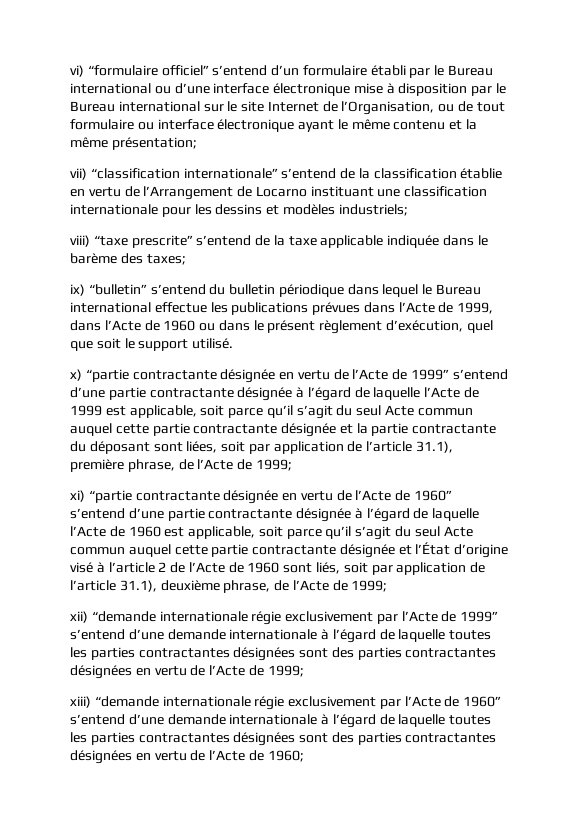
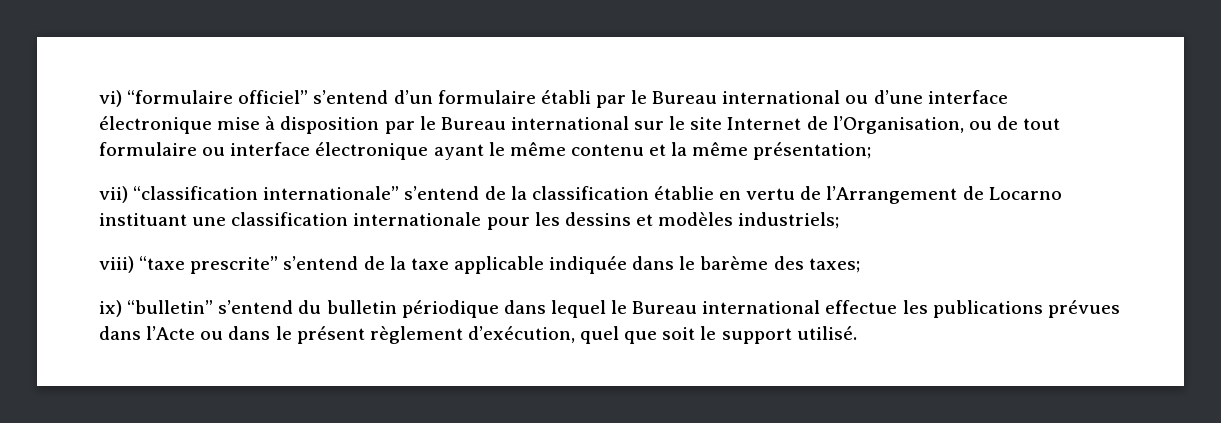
[438,302,494,314] [70,320,196,331] de 1999, dans l’Acte de 1960 -> (196, 333) none
[70,369,508,383] [70,387,480,401] [70,405,473,419] [70,423,497,437] [70,441,454,454] [70,459,292,472] [70,490,453,504] [70,508,480,522] [70,526,473,540] [70,542,509,558] [70,562,486,575] [70,580,388,593] [70,611,499,625] [70,629,492,643] [70,647,497,661] [70,665,304,679] [70,696,502,710] [70,714,492,728] [70,732,497,746] [70,750,304,764] // x) “partie contractante désignée en vertu de l’Acte de 1999” s’entend d’une partie contractante désignée à l’égard de laquelle l’Acte de 1999 est applicable, soit parce qu’il s’agit du seul Acte commun auquel cette partie contractante désignée et la partie contractante du déposant sont liées, soit par application de l’article 31.1), première phrase, de l’Acte de 1999; // xi) “partie contractante désignée en vertu de l’Acte de 1960” s’entend d’une partie contractante désignée à l’égard de laquelle l’Acte de 1960 est applicable, soit parce qu’il s’agit du seul Acte commun auquel cette partie contractante désignée et l’État d’origine visé à l’article 2 de l’Acte de 1960 sont liés, soit par application de l’article 31.1), deuxième phrase, de l’Acte de 1999; // xii) “demande internationale régie exclusivement par l’Acte de 1999” s’entend d’une demande internationale à l’égard de laquelle toutes les parties contractantes désignées sont des parties contractantes désignées en vertu de l’Acte de 1999; // xiii) “demande internationale régie exclusivement par l’Acte de 1960” s’entend d’une demande internationale à l’égard de laquelle toutes les parties contractantes désignées sont des parties contractantes désignées en vertu de l’Acte de 1960; -> (857, 333) none

